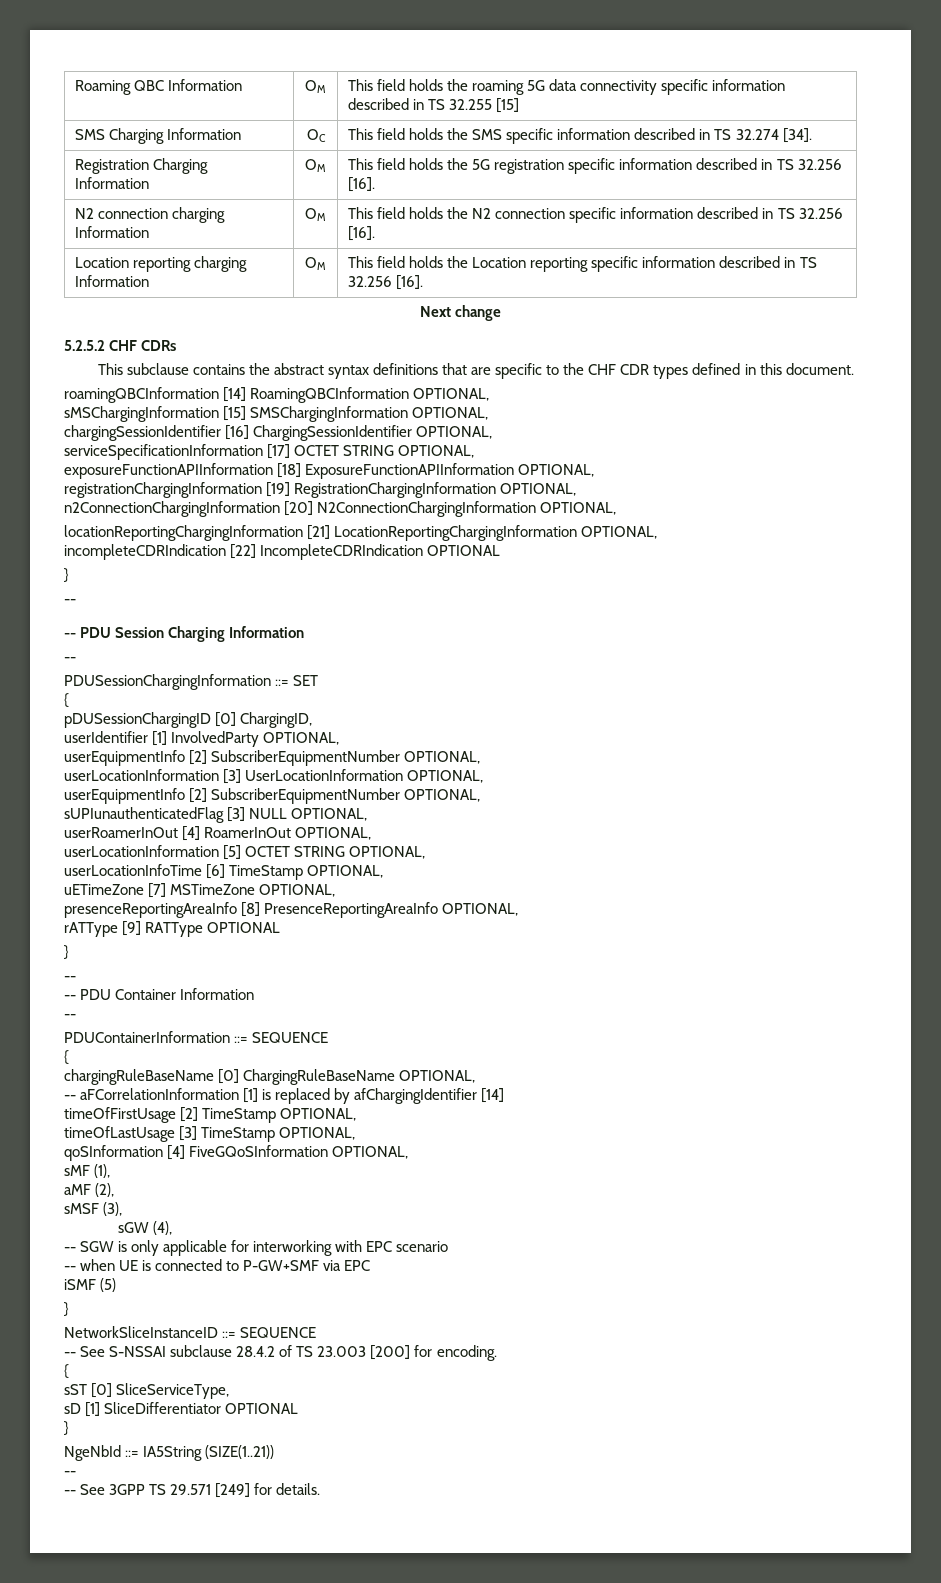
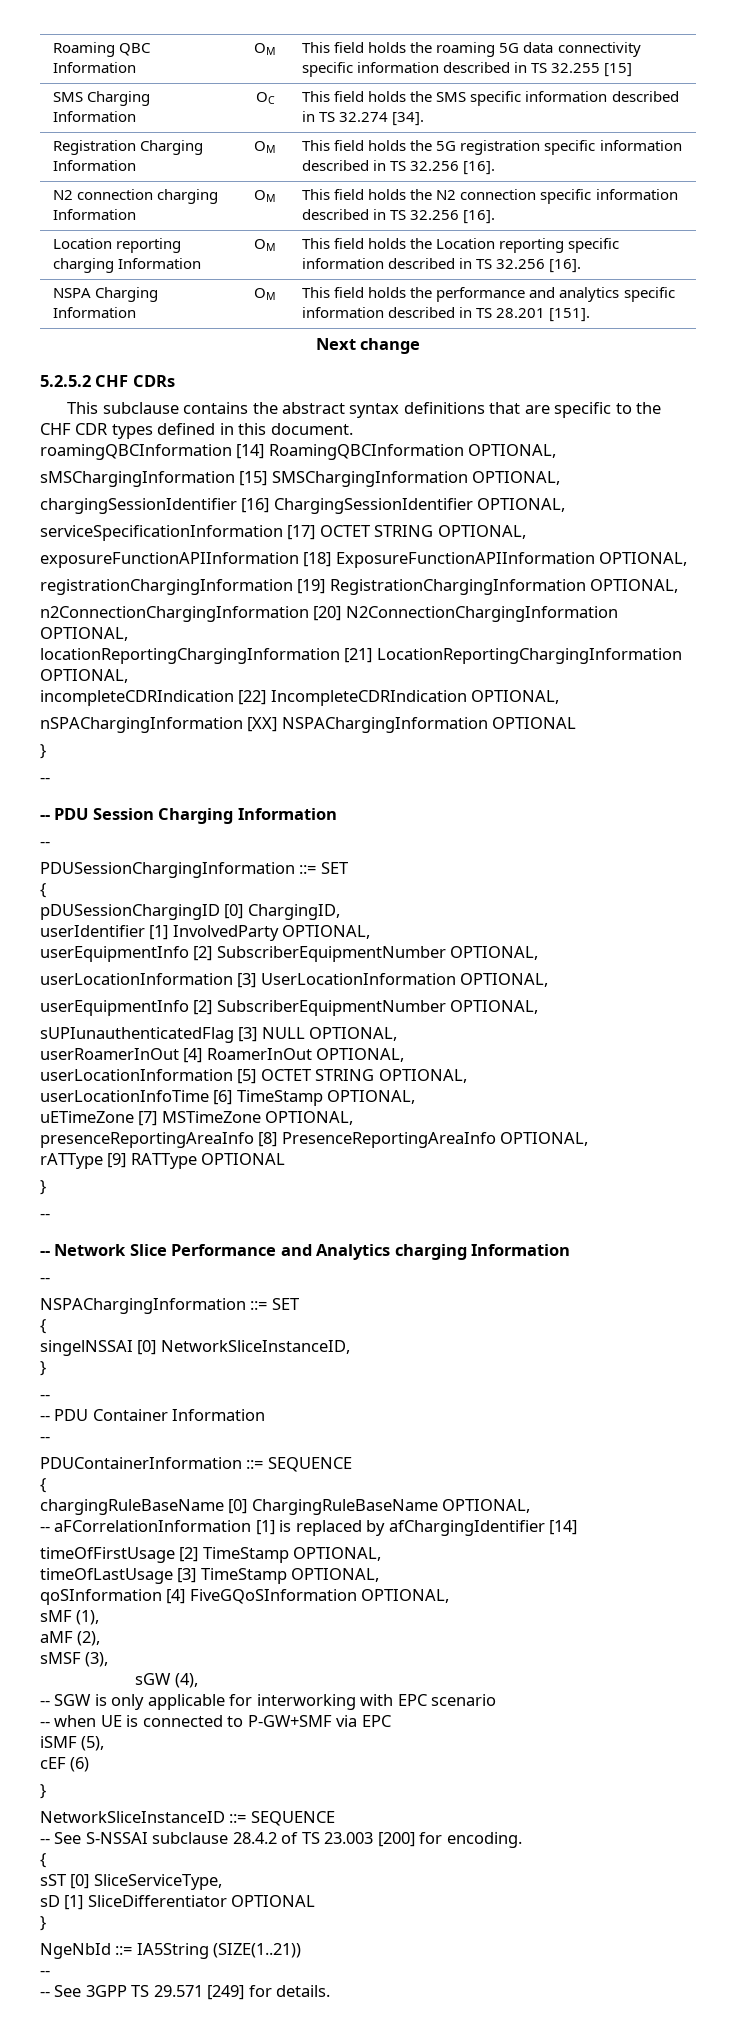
(424, 282) none -> [53,287,159,302] [53,307,137,318] [254,288,276,300] [302,287,675,302] [302,307,591,322] // NSPA Charging Information | OM | This field holds the performance and analytics specific information described in TS 28.201 [151].
(424, 552) none -> [471,690,560,704] [40,717,488,733] OPTIONAL, // nSPAChargingInformation [XX] NSPAChargingInformation
(76, 978) none -> [40,1244,571,1260] [40,1277,50,1283] [40,1298,299,1314] [40,1319,46,1334] [40,1340,350,1356] [40,1361,46,1376] [40,1394,50,1400] // -- Network Slice Performance and Analytics charging Information // -- // NSPAChargingInformation ::= SET // { // singelNSSAI [0] NetworkSliceInstanceID, // } // --
[100,1278,117,1292] (5) -> [81,1736,105,1751] [40,1757,90,1772] (5), // cEF (6)

